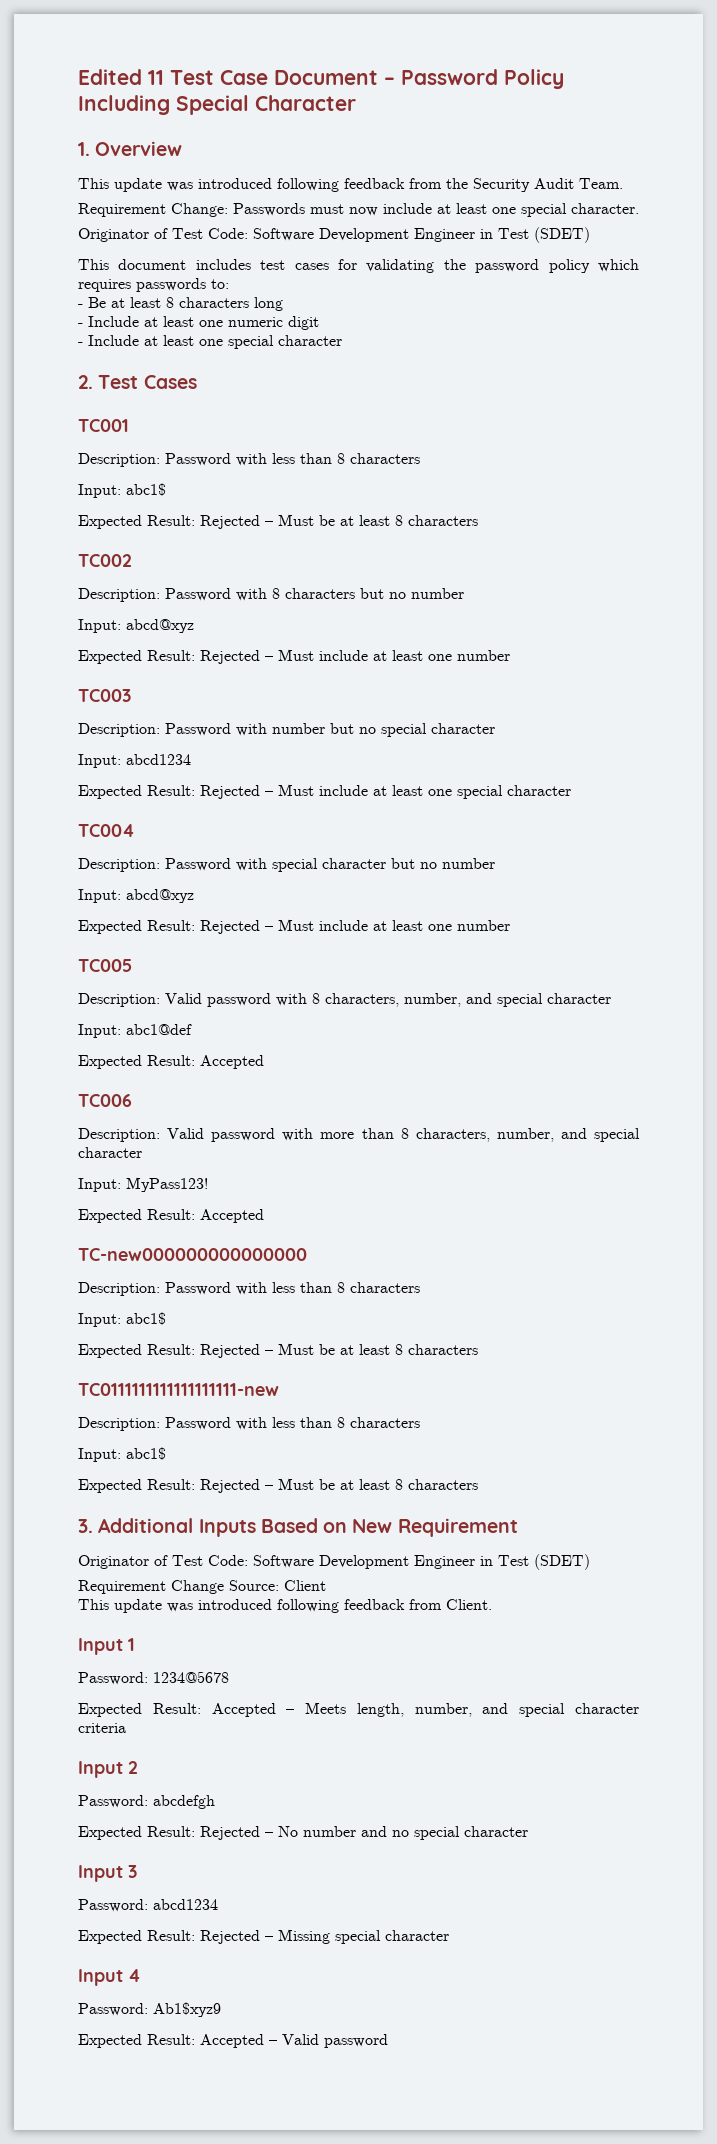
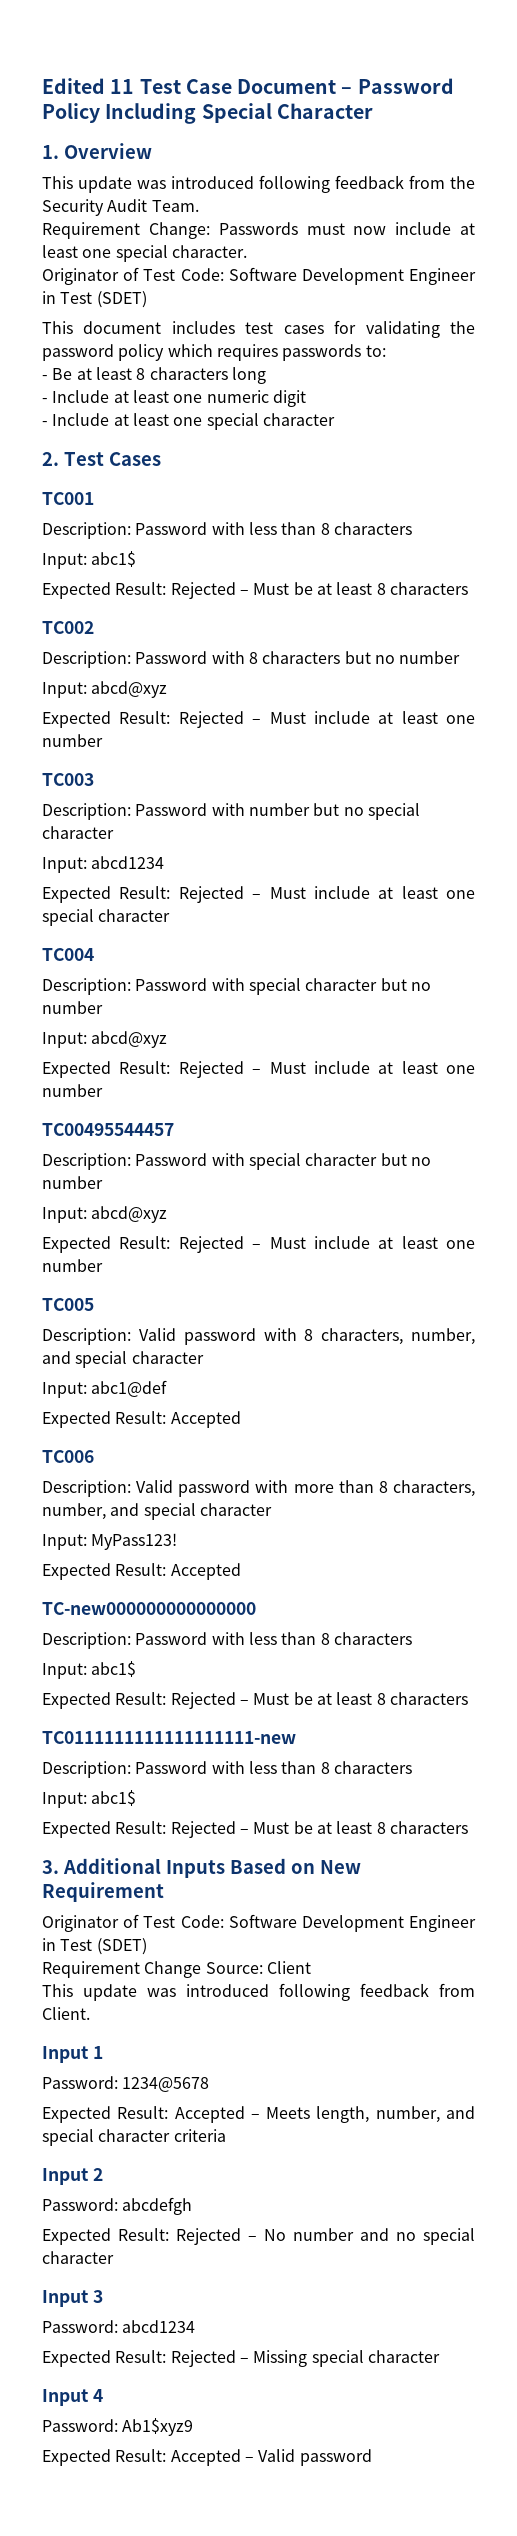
(510, 925) none -> [42,1123,174,1136] [42,1153,431,1170] [42,1176,103,1189] [42,1206,168,1223] [42,1236,475,1253] [42,1259,103,1272] // TC00495544457 // Description: Password with special character but no number // Input: abcd@xyz // Expected Result: Rejected – Must include at least one number

